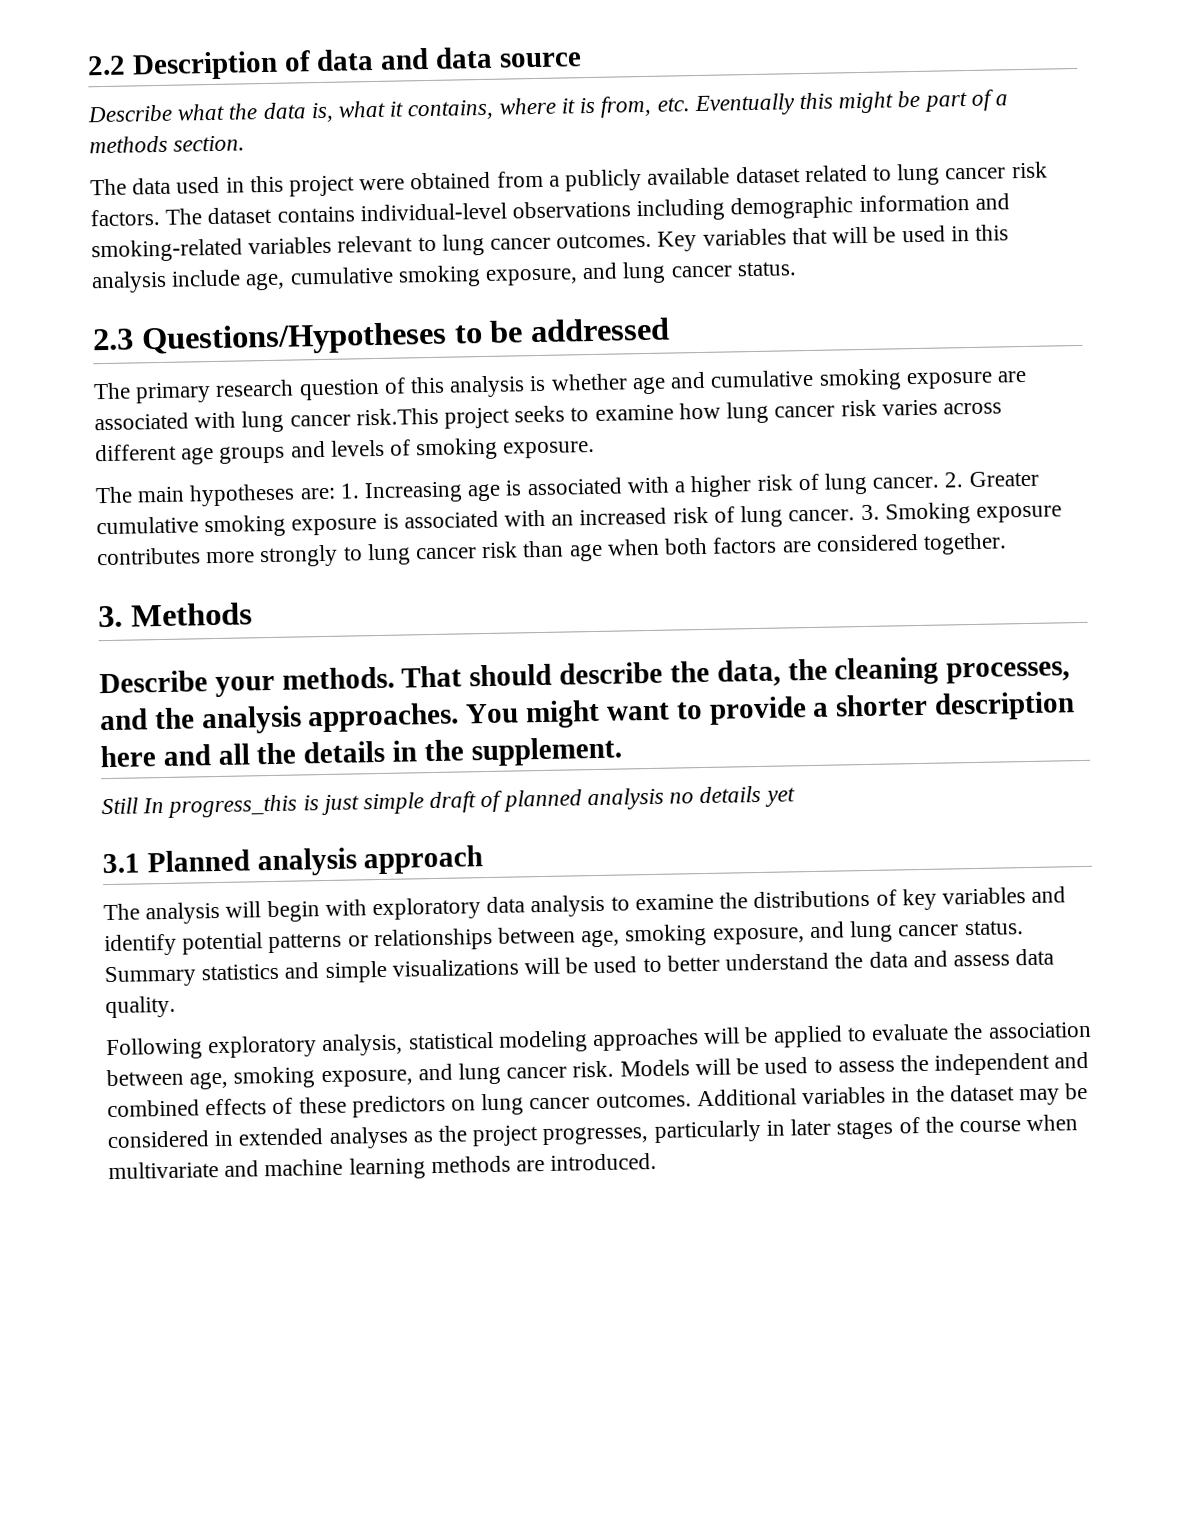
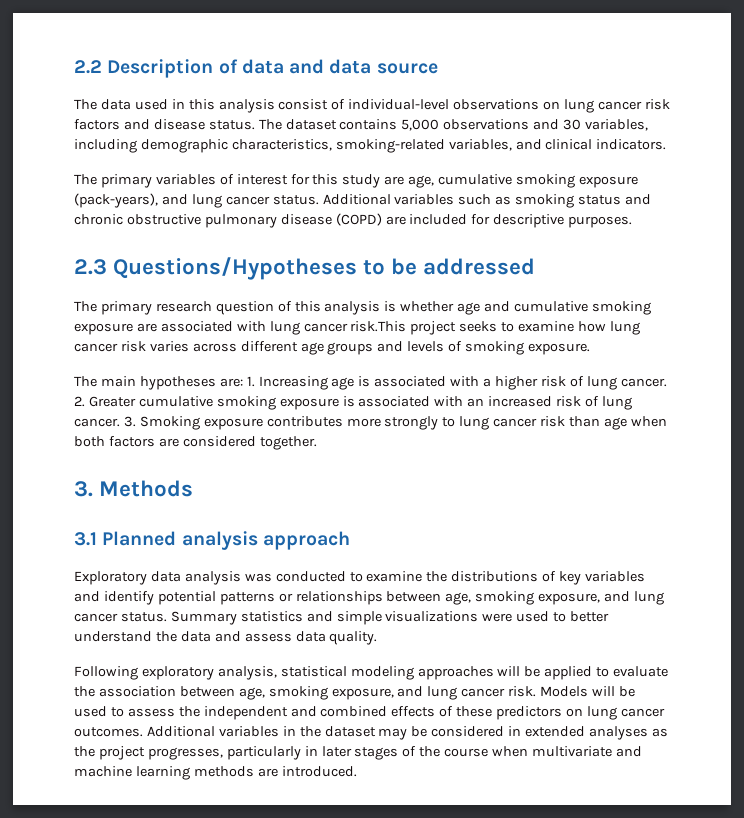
[87,89,1008,123] [89,135,246,154] // Describe what the data is, what it contains, where it is from, etc. Eventually this might be part of a methods section. -> (438, 68) none
[289,161,1048,197] [90,193,1010,227] [91,224,1009,263] [91,269,242,294] project were obtained from a publicly available dataset related to lung cancer risk factors. The dataset contains individual-level observations including demographic information and smoking-related variables relevant to lung cancer outcomes. Key variables that will be used in this analysis include -> [218,99,670,113] [74,119,649,131] [74,139,667,153] [74,174,405,188] analysis consist of individual-level observations on lung cancer risk factors and disease status. The dataset contains 5,000 observations and 30 variables, including demographic characteristics, smoking-related variables, and clinical indicators. // The primary variables of interest for this study are
[485,261,797,286] exposure, and lung cancer status. -> [578,176,638,188] [74,193,652,208] [74,213,633,228] exposure (pack-years), and lung cancer status. Additional variables such as smoking status and chronic obstructive pulmonary disease (COPD) are included for descriptive purposes.
[99,656,1071,698] [99,691,1076,735] [100,736,623,768] [101,785,795,818] [102,845,484,877] [103,894,606,925] Describe your methods. That should describe the data, the cleaning processes, and the analysis approaches. You might want to provide a shorter description here and all the details in the supplement. // Still In progress_this is just simple draft of planned analysis no details yet // 3.1 Planned analysis approach // The analysis will begin with exploratory data analysis -> [74,531,350,550] [74,571,346,585] 3.1 Planned analysis approach // Exploratory data analysis was conducted
[524,957,589,975] will be -> [482,613,513,622] were

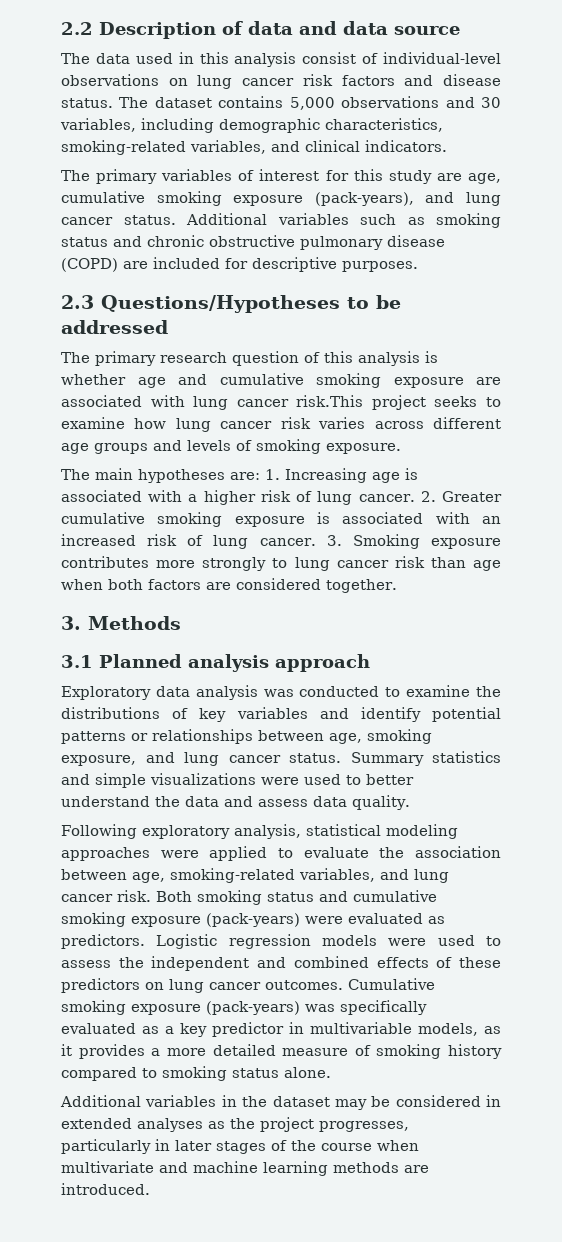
[497,666,541,677] will be -> [160,850,199,858] were
[268,686,394,700] smoking exposure, -> [170,868,375,883] smoking-related variables,
[540,686,635,697] Models will be -> [156,890,437,905] [61,912,445,927] [61,934,427,949] Both smoking status and cumulative smoking exposure (pack-years) were evaluated as predictors. Logistic regression models were
(143, 732) none -> [348,978,435,990] [61,1000,427,1015] [61,1022,501,1037] [61,1044,502,1059] [61,1066,331,1081] Cumulative smoking exposure (pack-years) was specifically evaluated as a key predictor in multivariable models, as it provides a more detailed measure of smoking history compared to smoking status alone. //

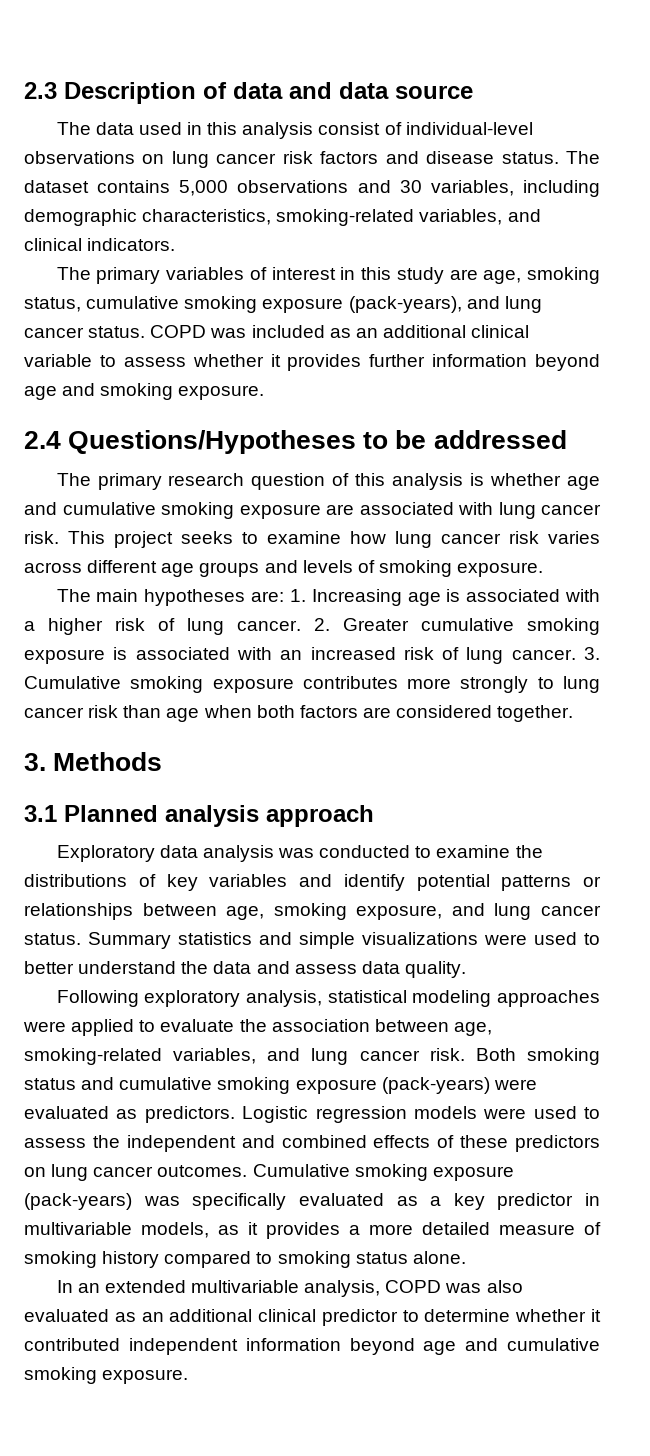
[61,22,93,35] 2.2 -> [24,82,57,99] 2.3
[325,170,349,181] for -> [340,267,356,280] in
(501, 178) none -> [527,267,600,284] [24,297,81,312] smoking status,
[186,213,501,228] [61,235,445,250] [61,257,418,272] [61,295,94,309] Additional variables such as smoking status and chronic obstructive pulmonary disease (COPD) are included for descriptive purposes. // 2.3 -> [150,325,530,338] [24,354,600,371] [24,383,265,400] [24,431,61,449] COPD was included as an additional clinical variable to assess whether it provides further information beyond age and smoking exposure. // 2.4
[296,395,364,407] risk.This -> [24,531,105,544] risk. This
[352,534,420,549] Smoking -> [24,676,204,693] Cumulative smoking
[60,1095,501,1110] [61,1117,409,1132] [61,1139,419,1154] [61,1161,429,1176] [61,1183,150,1195] Additional variables in the dataset may be considered in extended analyses as the project progresses, particularly in later stages of the course when multivariate and machine learning methods are introduced. -> [56,1280,523,1297] [24,1309,601,1326] [24,1338,600,1355] [24,1367,189,1384] In an extended multivariable analysis, COPD was also evaluated as an additional clinical predictor to determine whether it contributed independent information beyond age and cumulative smoking exposure.

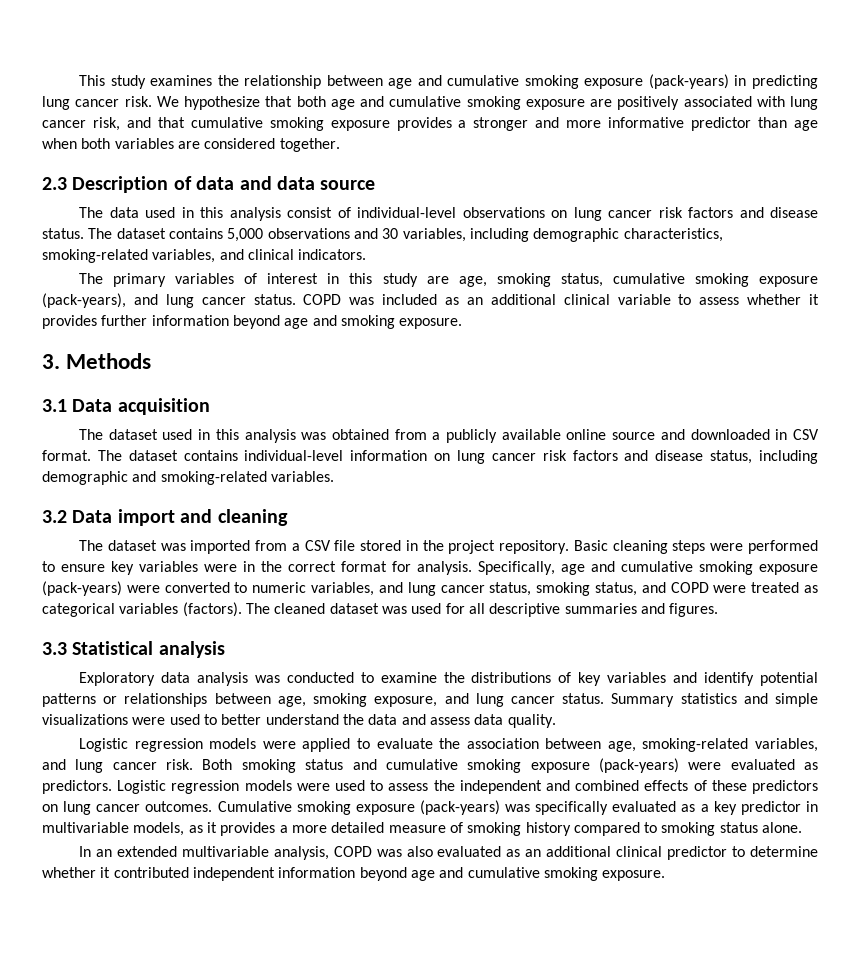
(24, 90) none -> [79,74,818,89] [42,96,818,110] [42,117,819,131] [42,138,340,152] This study examines the relationship between age and cumulative smoking exposure (pack-years) in predicting lung cancer risk. We hypothesize that both age and cumulative smoking exposure are positively associated with lung cancer risk, and that cumulative smoking exposure provides a stronger and more informative predictor than age when both variables are considered together. //
[24,430,567,454] [56,473,600,490] [24,502,601,519] [24,531,600,548] [24,560,544,577] [56,589,601,606] [24,618,600,635] [24,647,600,664] [24,676,600,693] [24,705,574,722] [24,752,163,771] [24,805,374,827] 2.4 Questions/Hypotheses to be addressed // The primary research question of this analysis is whether age and cumulative smoking exposure are associated with lung cancer risk. This project seeks to examine how lung cancer risk varies across different age groups and levels of smoking exposure. // The main hypotheses are: 1. Increasing age is associated with a higher risk of lung cancer. 2. Greater cumulative smoking exposure is associated with an increased risk of lung cancer. 3. Cumulative smoking exposure contributes more strongly to lung cancer risk than age when both factors are considered together. // 3. Methods // 3.1 Planned analysis approach -> [42,353,152,369] [42,398,210,415] [79,429,820,443] [42,450,818,464] [42,471,334,485] [42,509,288,526] [79,540,818,554] [42,561,818,575] [42,581,818,596] [42,602,719,617] [42,641,225,658] 3. Methods // 3.1 Data acquisition // The dataset used in this analysis was obtained from a publicly available online source and downloaded in CSV format. The dataset contains individual-level information on lung cancer risk factors and disease status, including demographic and smoking-related variables. // 3.2 Data import and cleaning // The dataset was imported from a CSV file stored in the project repository. Basic cleaning steps were performed to ensure key variables were in the correct format for analysis. Specifically, age and cumulative smoking exposure (pack-years) were converted to numeric variables, and lung cancer status, smoking status, and COPD were treated as categorical variables (factors). The cleaned dataset was used for all descriptive summaries and figures. // 3.3 Statistical analysis
[56,990,601,1007] Following exploratory analysis, statistical modeling approaches -> [79,738,257,752] Logistic regression models

